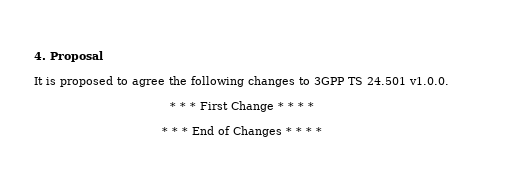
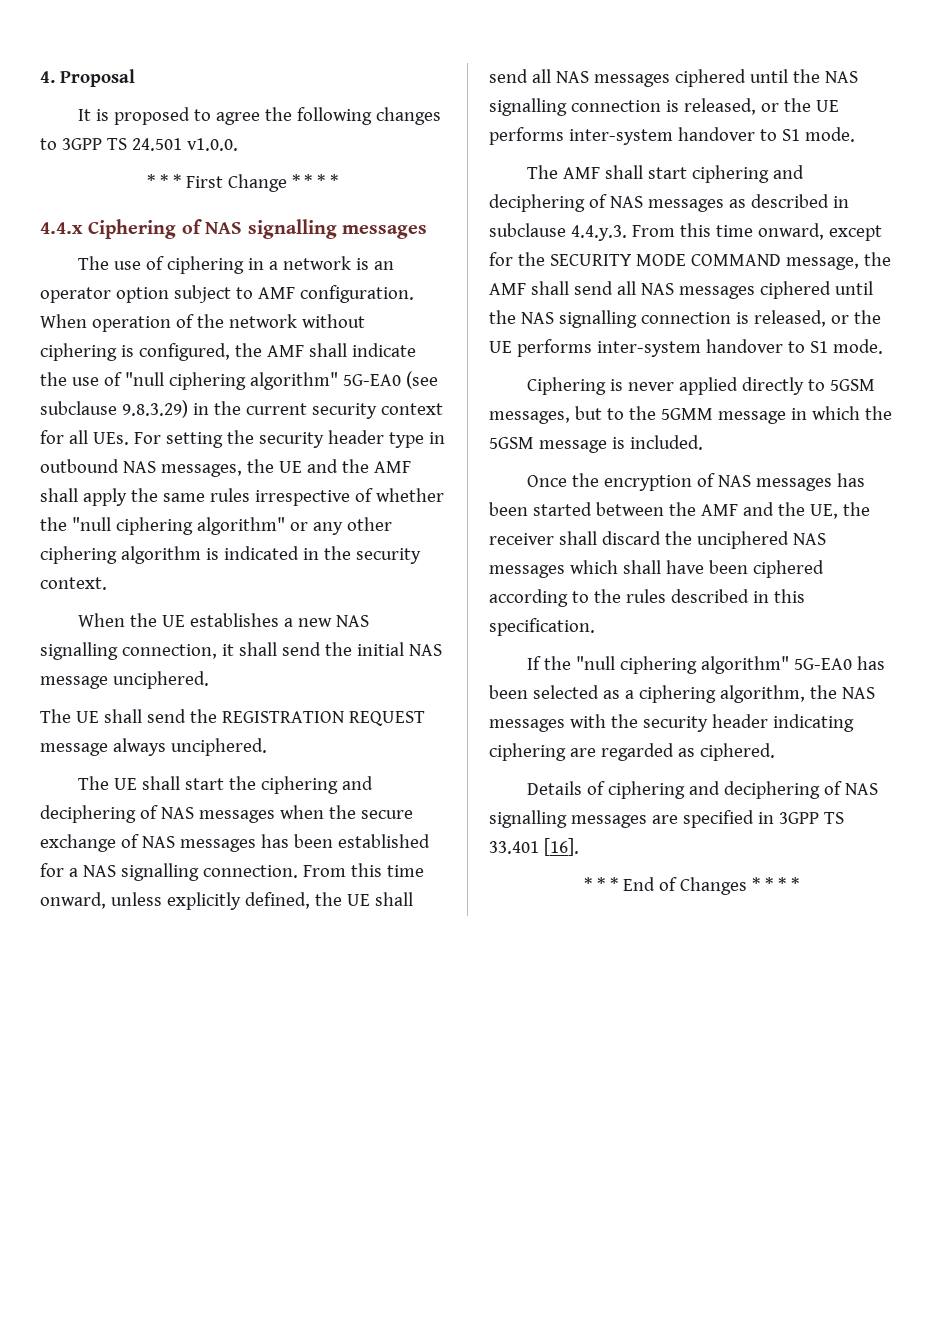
(314, 106) none -> [40,219,427,239] [77,256,394,274] [40,285,414,303] [40,314,365,332] [40,343,416,361] [40,371,438,390] [40,400,443,419] [40,430,445,448] [40,459,411,477] [40,488,444,506] [40,517,392,535] [40,546,421,564] [40,577,107,590] [77,613,369,627] [40,642,442,660] [40,671,209,689] [40,709,425,726] [40,738,267,756] [77,776,373,794] [40,805,413,823] [40,834,430,852] [40,863,424,881] [40,892,413,910] [489,69,858,87] [489,98,839,116] [489,127,855,145] [526,165,804,183] [489,194,849,212] [489,223,882,241] [489,252,891,270] [489,281,873,299] [489,310,881,328] [489,339,883,357] [526,377,875,395] [489,406,892,424] [489,435,703,453] [526,473,865,491] [489,502,870,519] [489,531,826,549] [489,560,824,578] [489,589,805,607] [489,618,595,636] [526,656,885,674] [489,685,875,703] [489,714,854,732] [489,743,775,761] [526,781,878,799] [489,810,844,828] [489,838,579,856] // 4.4.x Ciphering of NAS signalling messages // The use of ciphering in a network is an operator option subject to AMF configuration. When operation of the network without ciphering is configured, the AMF shall indicate the use of "null ciphering algorithm" 5G-EA0 (see subclause 9.8.3.29) in the current security context for all UEs. For setting the security header type in outbound NAS messages, the UE and the AMF shall apply the same rules irrespective of whether the "null ciphering algorithm" or any other ciphering algorithm is indicated in the security context. // When the UE establishes a new NAS signalling connection, it shall send the initial NAS message unciphered. // The UE shall send the REGISTRATION REQUEST message always unciphered. // The UE shall start the ciphering and deciphering of NAS messages when the secure exchange of NAS messages has been established for a NAS signalling connection. From this time onward, unless explicitly defined, the UE shall send all NAS messages ciphered until the NAS signalling connection is released, or the UE performs inter-system handover to S1 mode. // The AMF shall start ciphering and deciphering of NAS messages as described in subclause 4.4.y.3. From this time onward, except for the SECURITY MODE COMMAND message, the AMF shall send all NAS messages ciphered until the NAS signalling connection is released, or the UE performs inter-system handover to S1 mode. // Ciphering is never applied directly to 5GSM messages, but to the 5GMM message in which the 5GSM message is included. // Once the encryption of NAS messages has been started between the AMF and the UE, the receiver shall discard the unciphered NAS messages which shall have been ciphered according to the rules described in this specification. // If the "null ciphering algorithm" 5G-EA0 has been selected as a ciphering algorithm, the NAS messages with the security header indicating ciphering are regarded as ciphered. // Details of ciphering and deciphering of NAS signalling messages are specified in 3GPP TS 33.401 [16].

